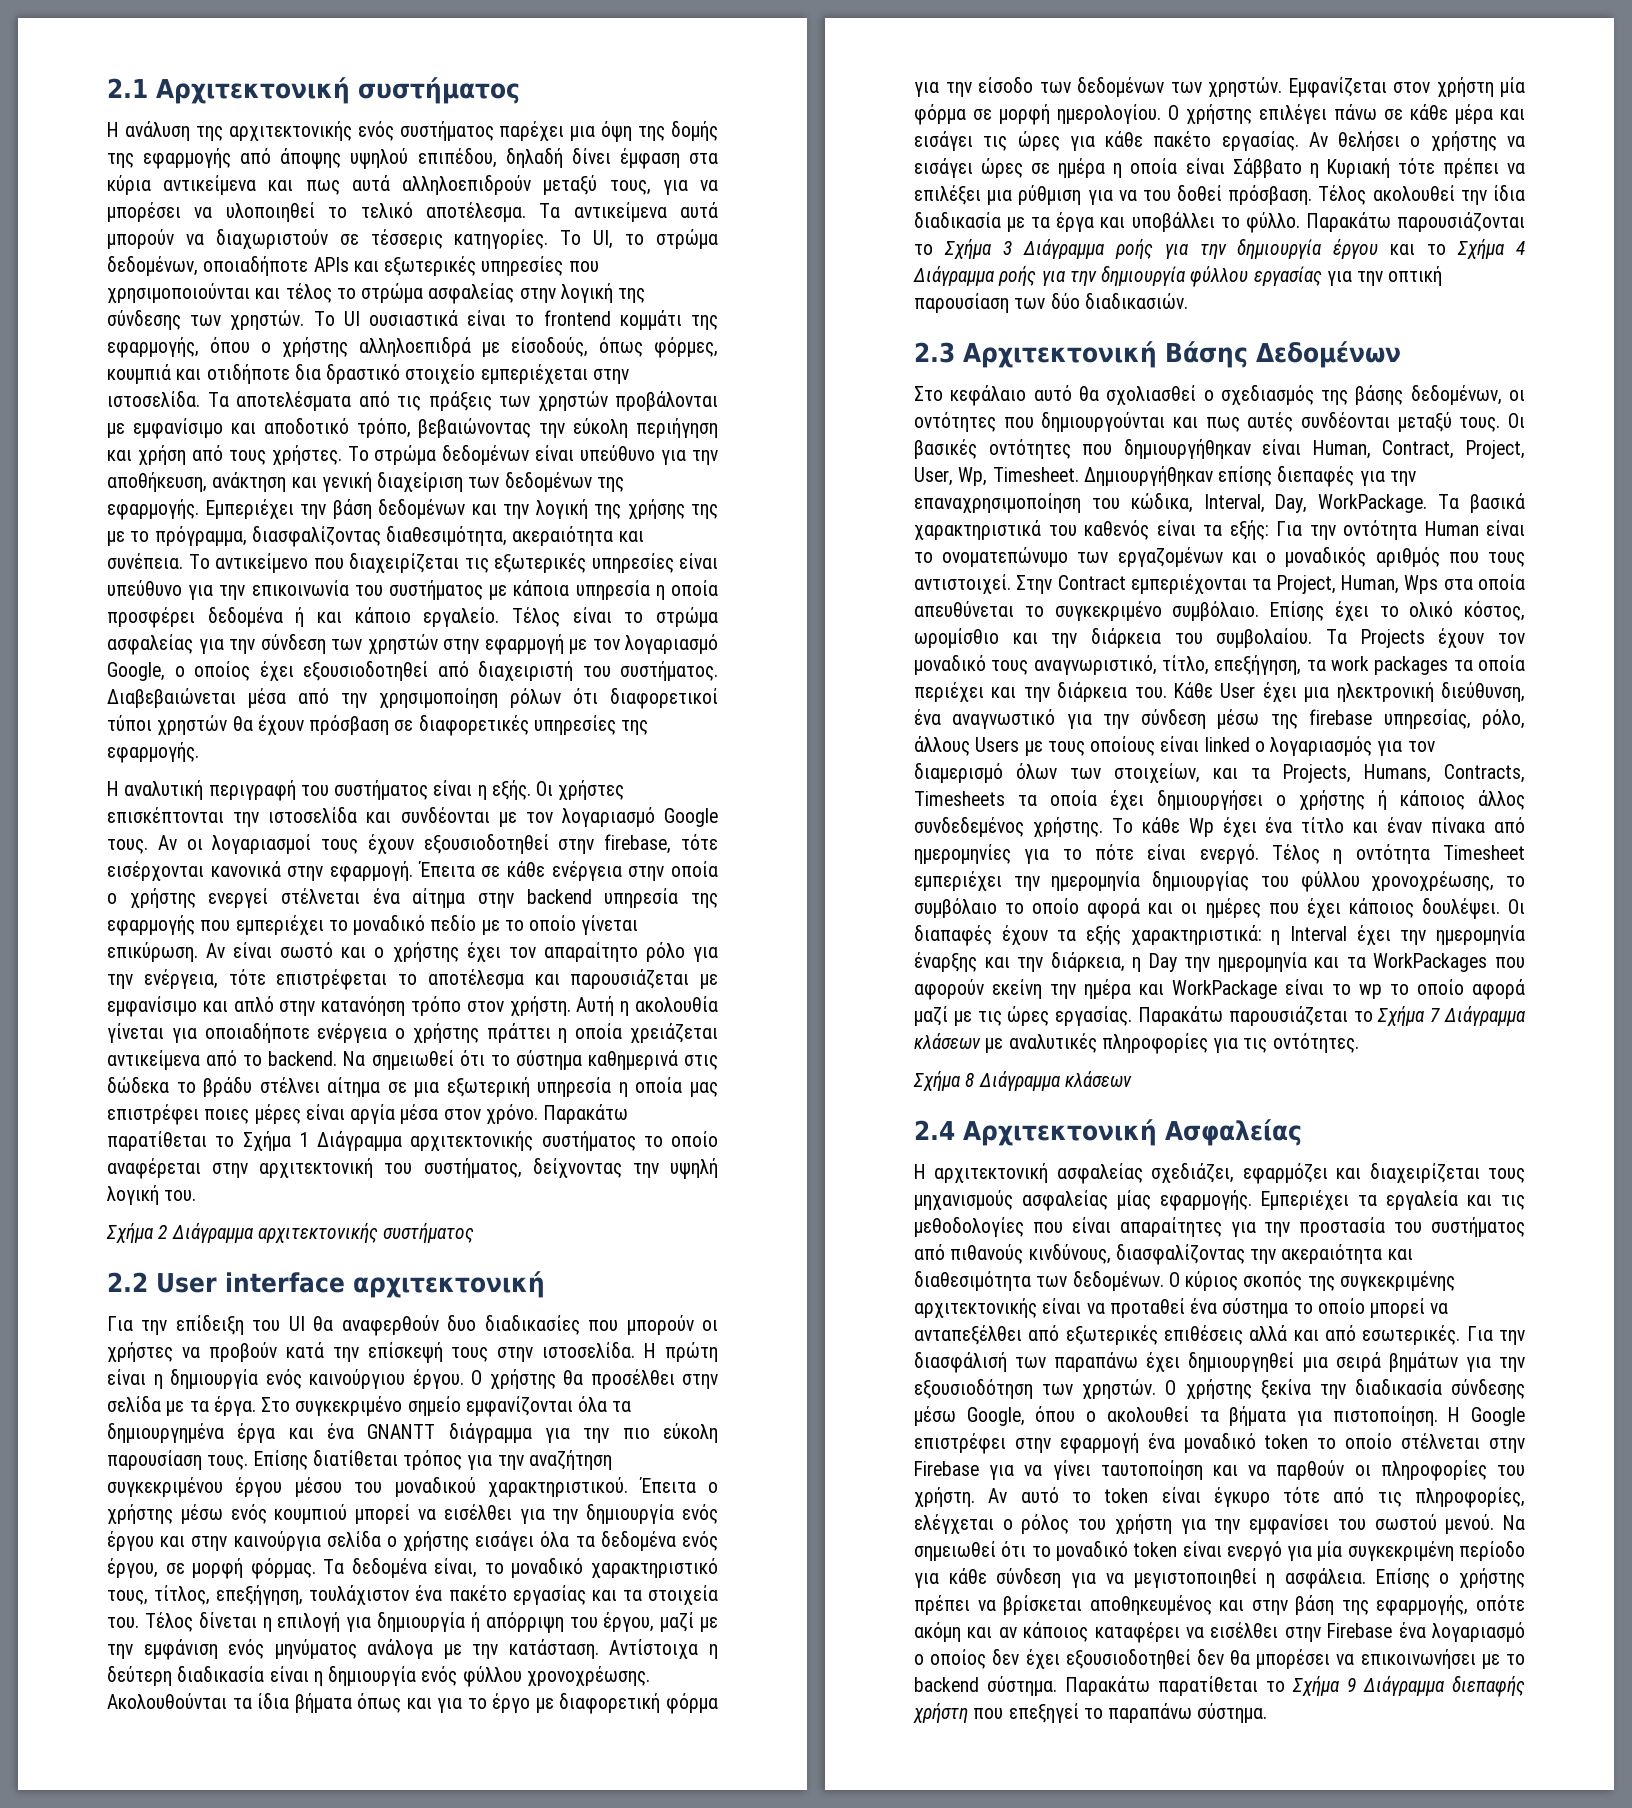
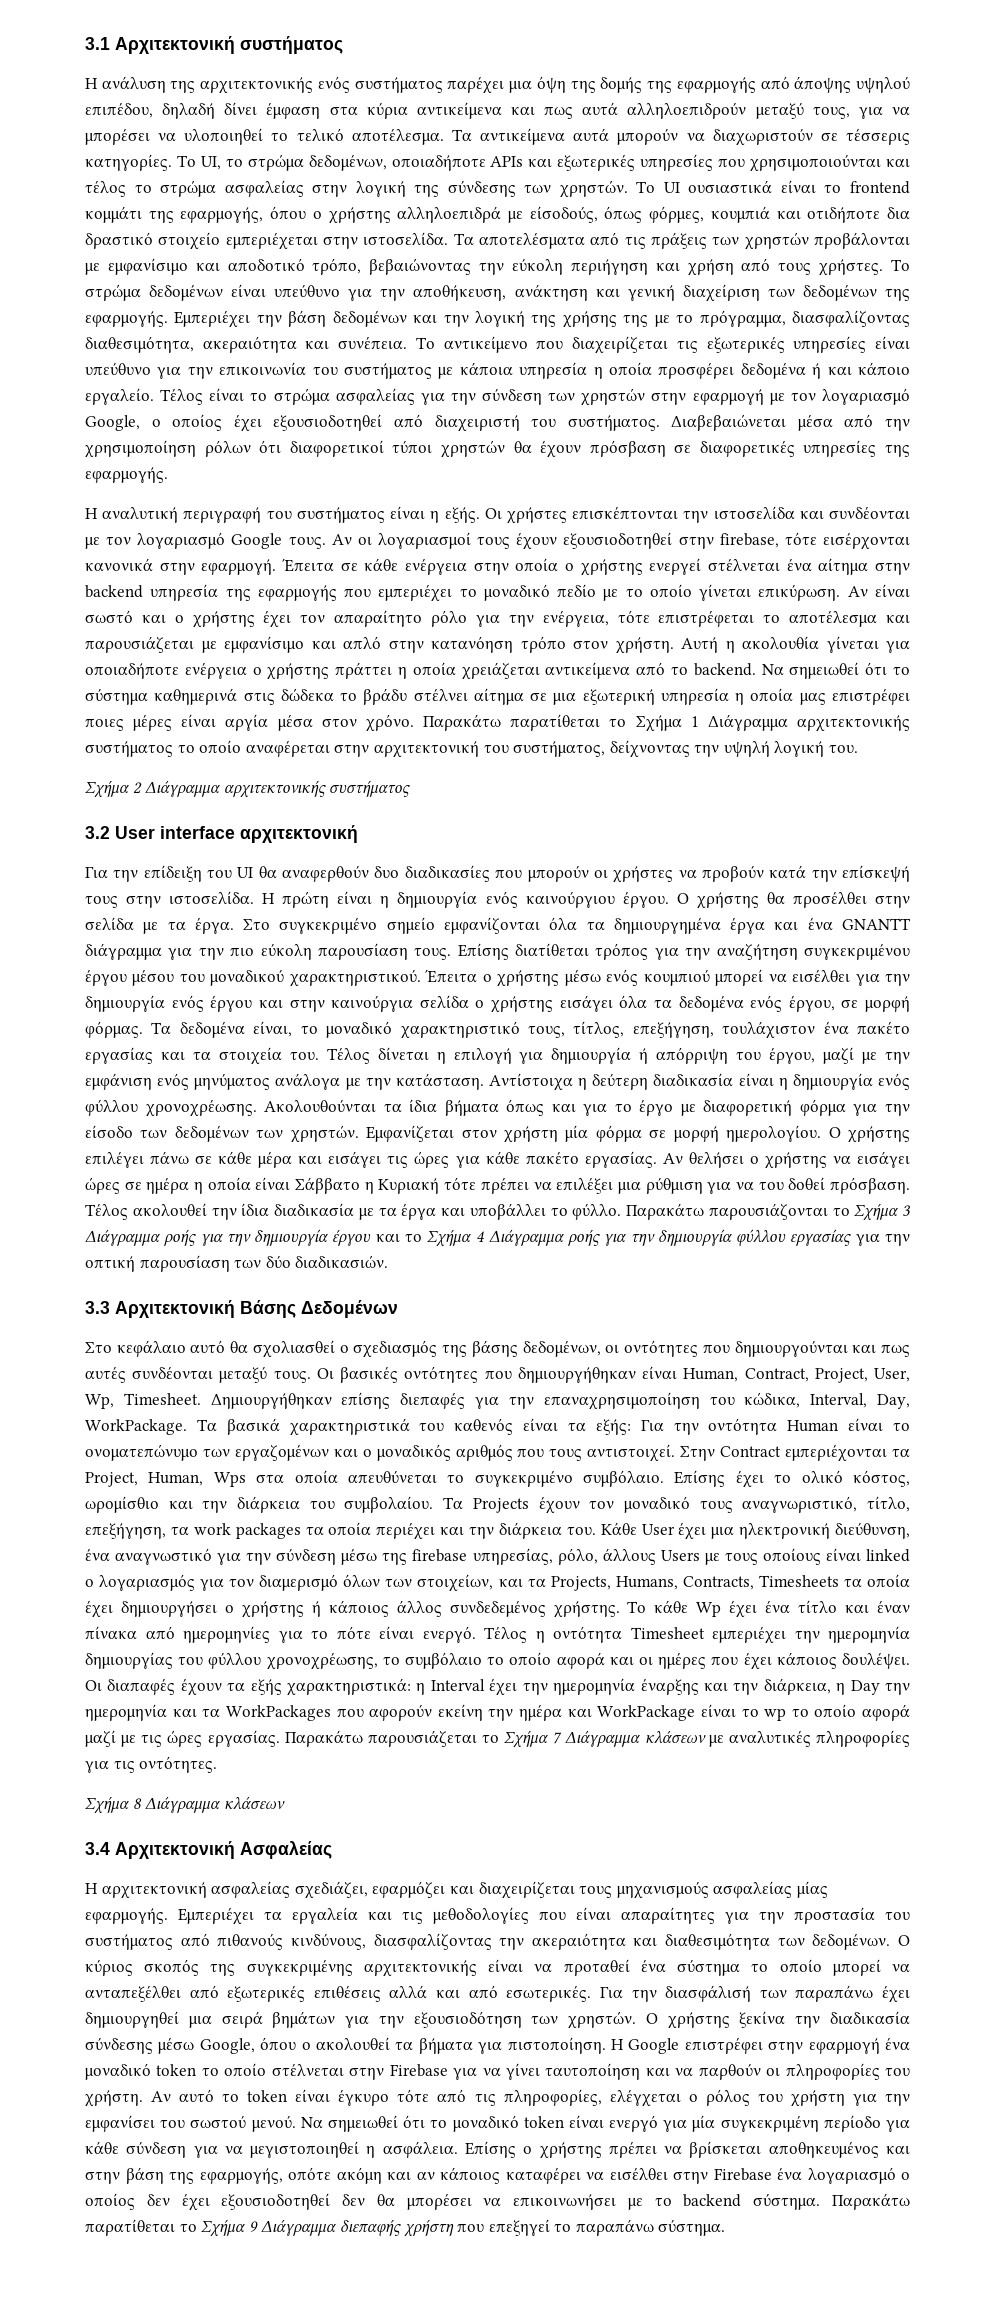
[107,78,148,98] 2.1 -> [85,37,110,50] 3.1
[107,1272,148,1292] 2.2 -> [85,826,110,839] 3.2
[914,342,955,363] 2.3 -> [85,1301,110,1314] 3.3
[914,1120,955,1140] 2.4 -> [85,1842,110,1855] 3.4

